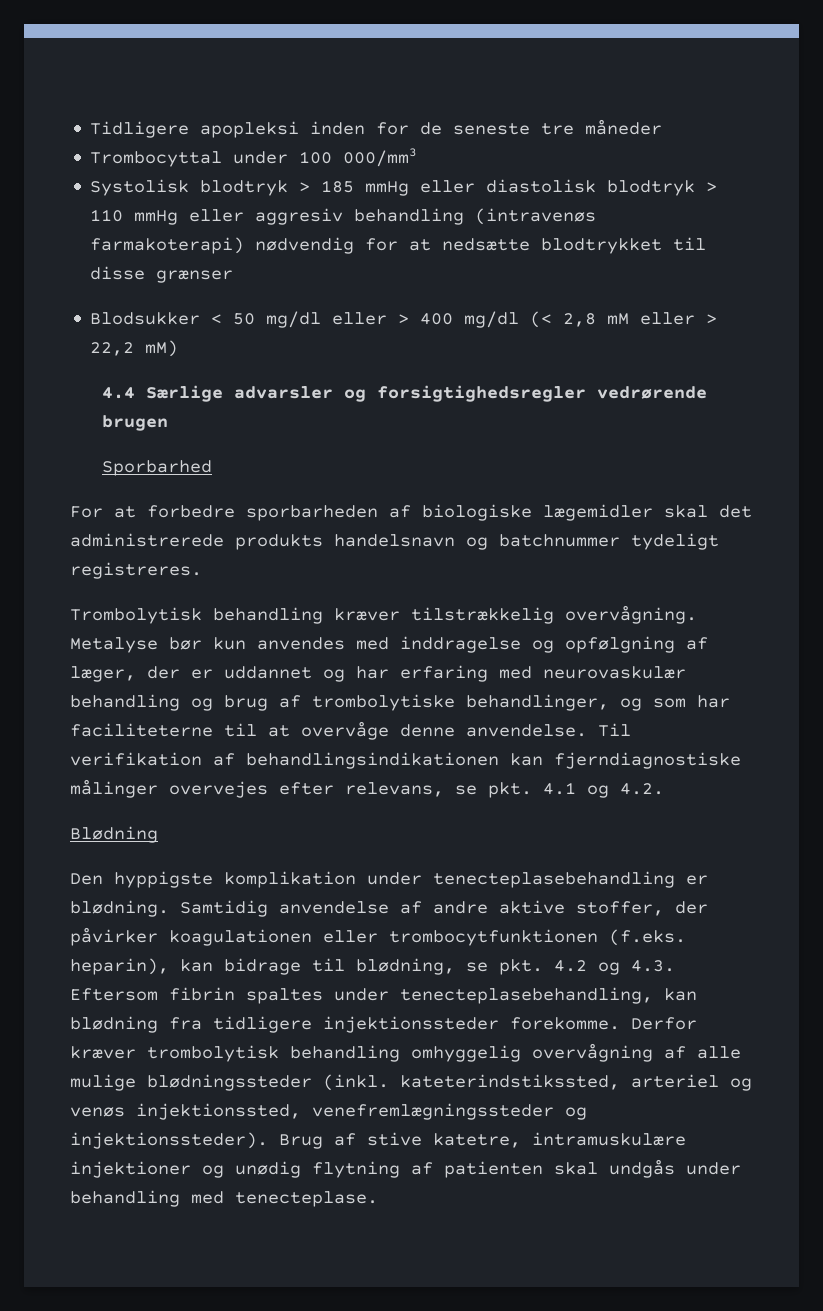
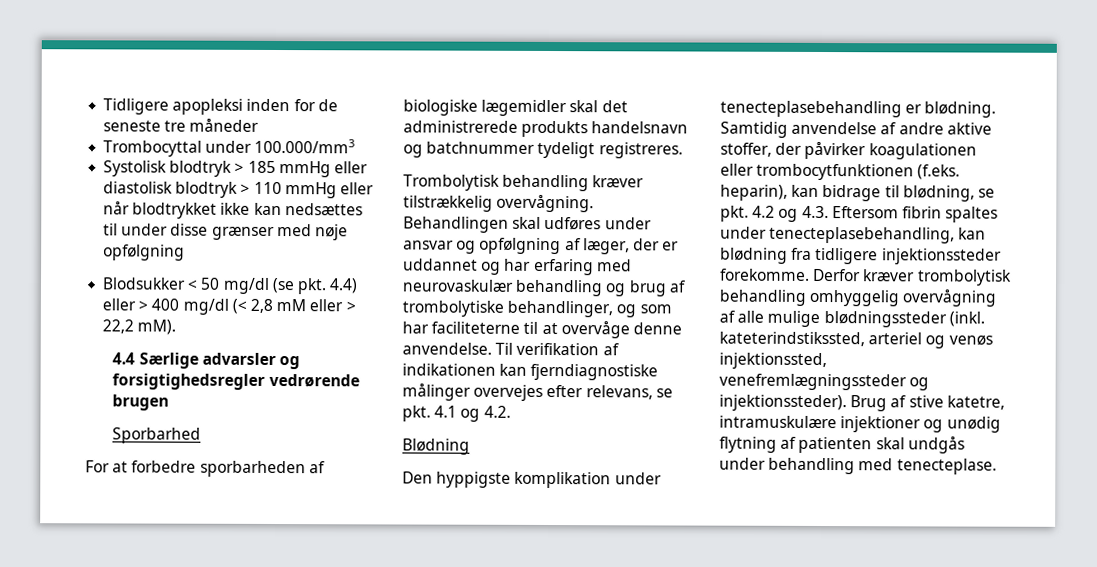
[299,148,418,167] 100 000/mm3 -> [254,138,356,154] 100.000/mm3
[255,208,597,225] [90,237,707,254] aggresiv behandling (intravenøs farmakoterapi) nødvendig for at nedsætte blodtrykket til -> [103,201,363,219] [103,223,169,236] når blodtrykket ikke kan nedsættes til under
(234, 276) none -> [276,224,348,241] [103,244,186,261] med nøje opfølgning
(322, 319) none -> [271,277,359,295] (se pkt. 4.4)
[145,340,179,357] mM) -> [137,319,177,335] mM).
[70,636,521,653] Metalyse bør kun anvendes med inddragelse -> [403,216,652,233] [403,240,454,250] Behandlingen skal udføres under ansvar
[246,752,499,769] behandlingsindikationen -> [402,363,496,376] indikationen

